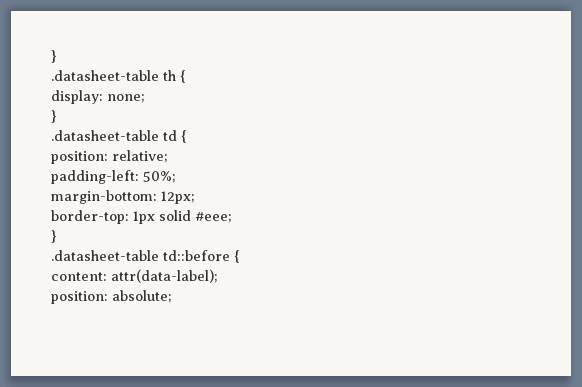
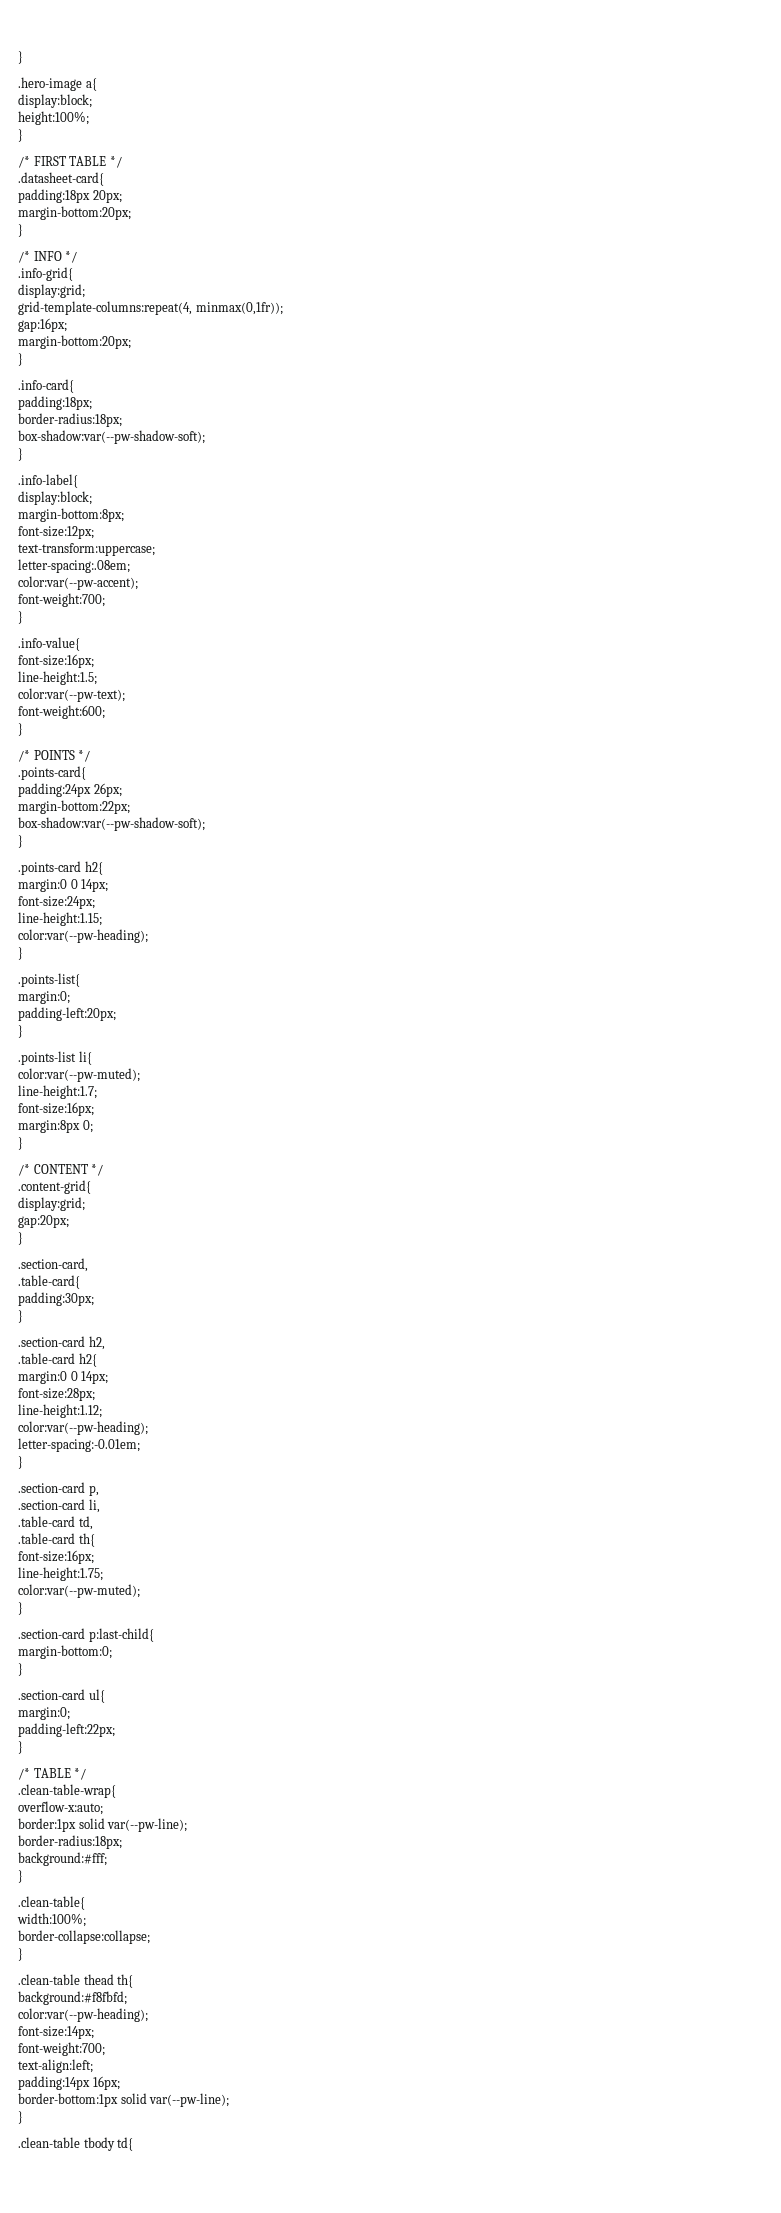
[51,50,57,63] [51,70,186,83] [51,90,145,104] [51,110,57,123] [51,130,187,143] [51,150,168,164] [51,170,176,184] [51,190,195,204] [51,210,232,224] [51,230,57,243] [51,250,240,263] [51,269,218,283] [51,290,172,304] } // .datasheet-table th { // display: none; // } // .datasheet-table td { // position: relative; // padding-left: 50%; // margin-bottom: 12px; // border-top: 1px solid #eee; // } // .datasheet-table td::before { // content: attr(data-label); // position: absolute; -> [18,51,23,64] [18,77,97,91] [18,94,92,108] [18,111,89,125] [18,129,23,142] [18,156,122,168] [18,172,104,186] [18,189,122,203] [18,206,131,220] [18,224,23,237] [18,251,78,263] [18,267,73,281] [18,284,85,298] [18,301,283,315] [18,318,67,332] [18,335,131,349] [18,353,23,366] [18,379,74,393] [18,396,92,410] [18,413,122,427] [18,430,205,444] [18,448,23,461] [18,474,78,488] [18,491,92,505] [18,508,124,522] [18,526,94,539] [18,543,155,556] [18,559,130,573] [18,576,138,590] [18,593,105,607] [18,611,23,624] [18,637,80,651] [18,654,94,668] [18,671,97,685] [18,688,125,702] [18,705,105,719] [18,723,23,736] [18,750,91,762] [18,766,86,780] [18,783,122,797] [18,800,130,814] [18,817,205,831] [18,835,23,848] [18,861,103,875] [18,879,109,892] [18,896,95,909] [18,912,102,926] [18,929,148,943] [18,947,23,960] [18,973,80,987] [18,991,70,1004] [18,1007,116,1021] [18,1025,23,1038] [18,1051,92,1065] [18,1068,140,1082] [18,1085,97,1099] [18,1102,94,1116] [18,1120,93,1133] [18,1137,23,1150] [18,1164,104,1176] [18,1180,91,1194] [18,1197,85,1211] [18,1215,69,1228] [18,1232,23,1245] [18,1258,88,1272] [18,1275,80,1289] [18,1292,94,1306] [18,1310,23,1323] [18,1336,105,1350] [18,1353,97,1367] [18,1371,109,1384] [18,1388,95,1401] [18,1404,102,1418] [18,1421,148,1435] [18,1438,140,1452] [18,1456,23,1469] [18,1482,99,1496] [18,1499,100,1513] [18,1516,93,1530] [18,1533,95,1547] [18,1550,94,1564] [18,1567,103,1581] [18,1584,140,1598] [18,1602,23,1615] [18,1628,154,1642] [18,1645,112,1659] [18,1663,23,1676] [18,1689,105,1703] [18,1707,70,1720] [18,1723,115,1737] [18,1741,23,1754] [18,1768,87,1780] [18,1784,116,1798] [18,1801,103,1815] [18,1818,188,1832] [18,1835,122,1849] [18,1852,107,1866] [18,1870,23,1883] [18,1896,85,1910] [17,1913,86,1927] [18,1930,150,1944] [18,1948,23,1961] [18,1974,134,1988] [18,1991,127,2005] [18,2008,148,2022] [18,2026,94,2039] [18,2042,105,2056] [18,2059,93,2073] [18,2076,120,2090] [18,2093,230,2107] [18,2111,23,2124] [18,2137,134,2151] } // .hero-image a{ // display:block; // height:100%; // } // /* FIRST TABLE */ // .datasheet-card{ // padding:18px 20px; // margin-bottom:20px; // } // /* INFO */ // .info-grid{ // display:grid; // grid-template-columns:repeat(4, minmax(0,1fr)); // gap:16px; // margin-bottom:20px; // } // .info-card{ // padding:18px; // border-radius:18px; // box-shadow:var(--pw-shadow-soft); // } // .info-label{ // display:block; // margin-bottom:8px; // font-size:12px; // text-transform:uppercase; // letter-spacing:.08em; // color:var(--pw-accent); // font-weight:700; // } // .info-value{ // font-size:16px; // line-height:1.5; // color:var(--pw-text); // font-weight:600; // } // /* POINTS */ // .points-card{ // padding:24px 26px; // margin-bottom:22px; // box-shadow:var(--pw-shadow-soft); // } // .points-card h2{ // margin:0 0 14px; // font-size:24px; // line-height:1.15; // color:var(--pw-heading); // } // .points-list{ // margin:0; // padding-left:20px; // } // .points-list li{ // color:var(--pw-muted); // line-height:1.7; // font-size:16px; // margin:8px 0; // } // /* CONTENT */ // .content-grid{ // display:grid; // gap:20px; // } // .section-card, // .table-card{ // padding:30px; // } // .section-card h2, // .table-card h2{ // margin:0 0 14px; // font-size:28px; // line-height:1.12; // color:var(--pw-heading); // letter-spacing:-0.01em; // } // .section-card p, // .section-card li, // .table-card td, // .table-card th{ // font-size:16px; // line-height:1.75; // color:var(--pw-muted); // } // .section-card p:last-child{ // margin-bottom:0; // } // .section-card ul{ // margin:0; // padding-left:22px; // } // /* TABLE */ // .clean-table-wrap{ // overflow-x:auto; // border:1px solid var(--pw-line); // border-radius:18px; // background:#fff; // } // .clean-table{ // width:100%; // border-collapse:collapse; // } // .clean-table thead th{ // background:#f8fbfd; // color:var(--pw-heading); // font-size:14px; // font-weight:700; // text-align:left; // padding:14px 16px; // border-bottom:1px solid var(--pw-line); // } // .clean-table tbody td{

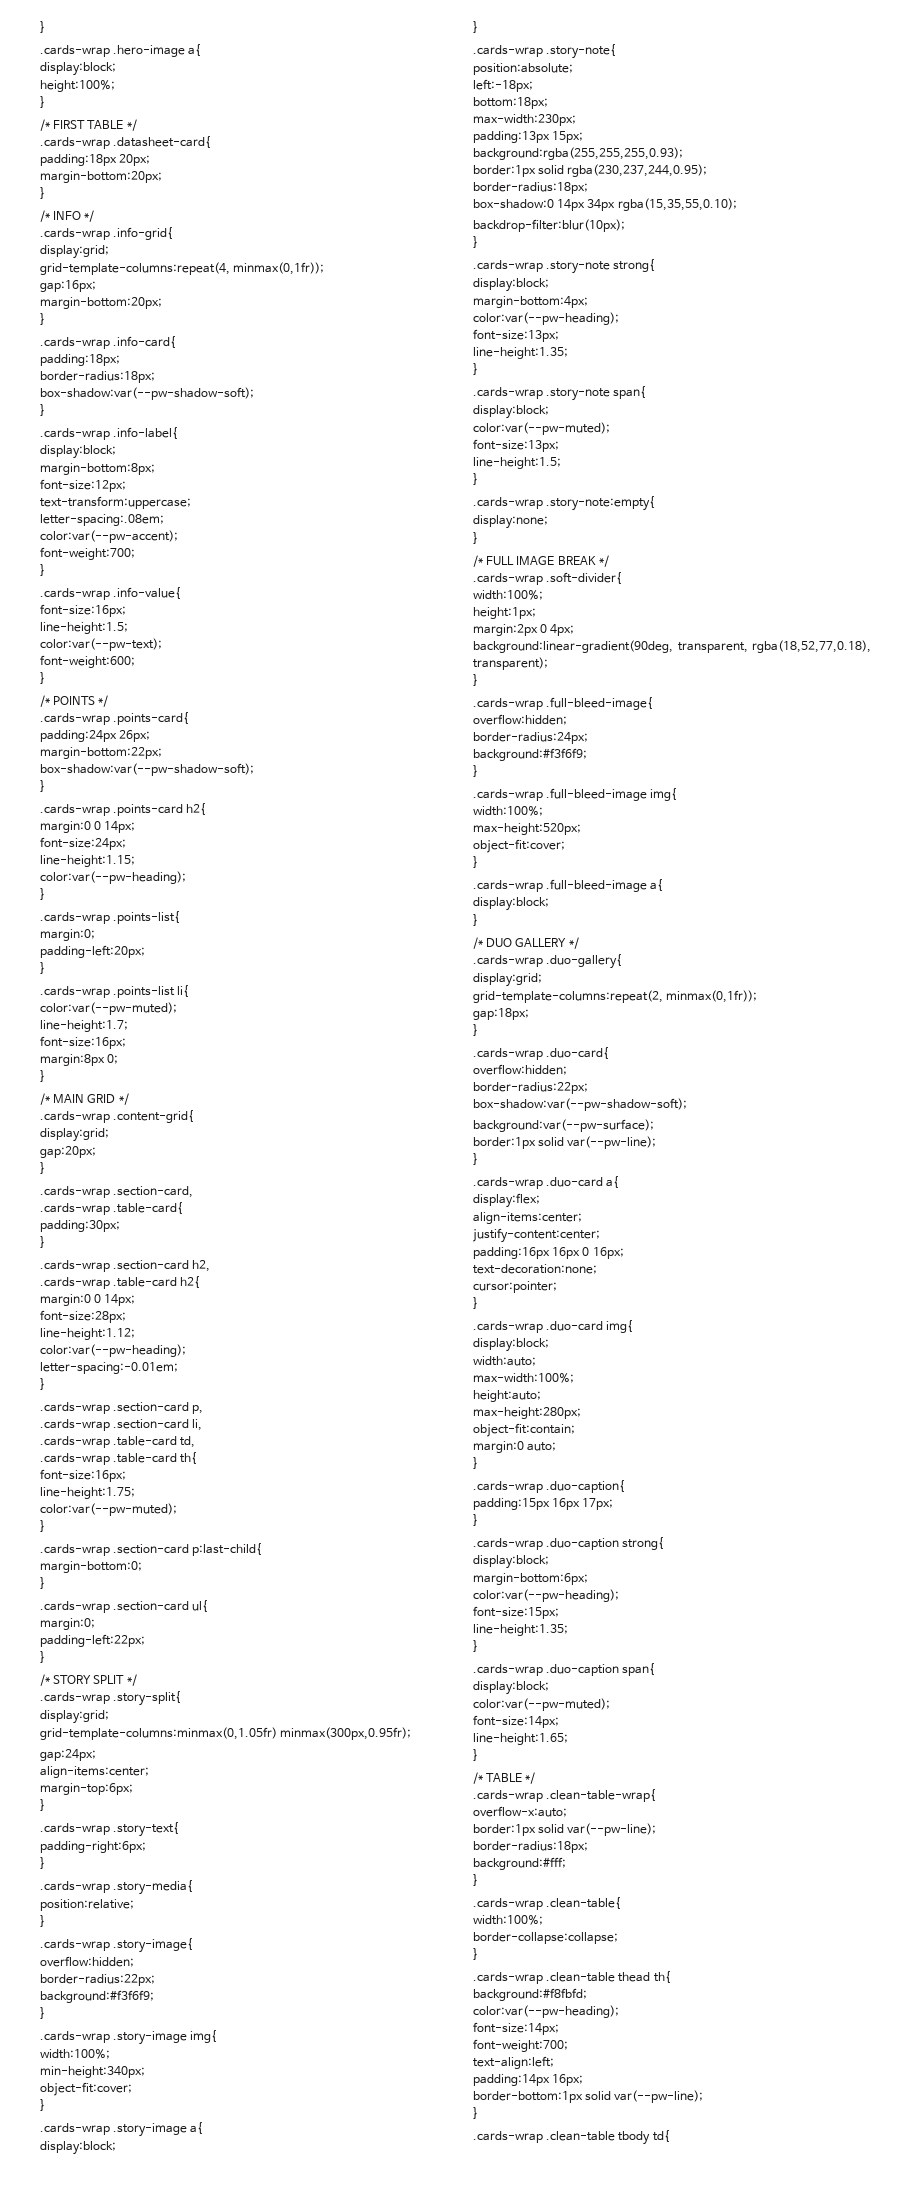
[18,51,23,64] } // -> [40,21,45,33] [40,45,110,57] } // .cards-wrap
(122, 162) none -> [40,137,110,149] .cards-wrap
(78, 257) none -> [40,228,110,240] .cards-wrap
(23, 359) none -> [40,337,110,349] .cards-wrap
(23, 454) none -> [40,428,110,440] .cards-wrap
(23, 617) none -> [40,588,110,600] .cards-wrap
(91, 756) none -> [40,713,110,725] .cards-wrap
(23, 841) none -> [40,804,110,816] .cards-wrap
(23, 953) none -> [40,912,110,924] .cards-wrap
(23, 1031) none -> [40,986,110,998] .cards-wrap
[33,1164,104,1176] CONTENT */ // -> [53,1093,129,1105] [40,1111,110,1123] MAIN GRID */ // .cards-wrap
(23, 1238) none -> [40,1186,110,1198] .cards-wrap
(88, 1265) none -> [40,1203,110,1215] .cards-wrap
(23, 1316) none -> [40,1260,110,1272] .cards-wrap
(105, 1343) none -> [40,1277,110,1289] .cards-wrap
(23, 1462) none -> [40,1402,110,1414] .cards-wrap
(99, 1490) none -> [40,1419,110,1431] .cards-wrap
(100, 1506) none -> [40,1436,110,1448] .cards-wrap
(93, 1523) none -> [40,1453,110,1465] .cards-wrap
(23, 1608) none -> [40,1544,110,1556] .cards-wrap
(23, 1669) none -> [40,1601,110,1613] .cards-wrap
(23, 1747) none -> [40,1674,137,1686] [40,1691,181,1706] [40,1710,109,1724] [40,1727,412,1740] [40,1749,96,1761] [40,1766,149,1778] [40,1783,133,1795] [40,1799,45,1811] [40,1822,179,1837] [40,1841,146,1853] [40,1857,45,1869] [40,1880,193,1895] [40,1899,134,1911] [40,1915,45,1927] [40,1938,193,1953] [40,1956,134,1967] [40,1974,155,1986] [40,1990,154,2003] [40,2007,45,2019] [40,2030,217,2045] [40,2049,110,2059] [40,2066,145,2078] [40,2082,132,2096] [40,2099,45,2111] [40,2122,203,2137] [40,2141,116,2155] [473,21,478,33] [473,44,616,59] [473,63,573,75] [473,79,533,92] [473,97,548,109] [473,114,576,126] [473,131,584,143] [473,147,683,160] [473,164,708,177] [473,182,588,194] [473,198,737,211] [473,219,625,232] [473,236,478,248] [473,259,655,274] [473,278,549,292] [473,296,588,308] [473,312,619,325] [473,329,559,342] [473,347,568,359] [473,363,478,375] [473,386,646,401] [473,405,549,419] [473,422,610,435] [473,439,559,452] [473,457,561,469] [473,473,478,485] [473,496,655,511] [473,515,548,529] [473,532,478,544] [473,555,609,567] [473,572,622,585] [473,590,543,600] [473,607,536,619] [473,624,575,636] [473,640,871,653] [473,657,548,670] [473,674,478,686] [473,697,653,710] [473,714,567,725] [473,732,588,744] [473,748,587,761] [473,765,478,777] [473,788,677,801] [473,806,543,816] [473,823,581,835] [473,839,565,853] [473,856,478,868] [473,879,663,892] [473,897,549,911] [473,914,478,926] [473,937,579,949] [473,954,622,969] [473,973,542,987] [473,990,758,1003] [473,1008,529,1020] [473,1024,478,1036] [473,1047,609,1060] [473,1064,567,1075] [473,1082,588,1094] [473,1098,687,1111] [473,1119,654,1132] [473,1136,657,1149] [473,1153,478,1165] [473,1176,619,1189] [473,1193,540,1208] [473,1212,582,1224] [473,1228,600,1243] [473,1247,624,1259] [473,1264,597,1274] [473,1281,557,1293] [473,1297,478,1309] [473,1320,633,1333] [473,1338,549,1352] [473,1356,536,1366] [473,1373,574,1383] [473,1390,541,1402] [473,1407,581,1419] [473,1423,575,1437] [473,1441,557,1453] [473,1457,478,1469] [473,1480,625,1493] [473,1498,614,1510] [473,1514,478,1526] [473,1537,664,1550] [473,1555,549,1569] [473,1573,588,1585] [473,1589,619,1602] [473,1606,559,1619] [473,1624,568,1636] [473,1640,478,1652] [473,1663,655,1676] [473,1681,549,1695] [473,1698,610,1711] [473,1715,559,1728] [473,1733,568,1745] [473,1749,478,1761] // /* STORY SPLIT */ // .cards-wrap .story-split{ // display:grid; // grid-template-columns:minmax(0,1.05fr) minmax(300px,0.95fr); // gap:24px; // align-items:center; // margin-top:6px; // } // .cards-wrap .story-text{ // padding-right:6px; // } // .cards-wrap .story-media{ // position:relative; // } // .cards-wrap .story-image{ // overflow:hidden; // border-radius:22px; // background:#f3f6f9; // } // .cards-wrap .story-image img{ // width:100%; // min-height:340px; // object-fit:cover; // } // .cards-wrap .story-image a{ // display:block; // } // .cards-wrap .story-note{ // position:absolute; // left:-18px; // bottom:18px; // max-width:230px; // padding:13px 15px; // background:rgba(255,255,255,0.93); // border:1px solid rgba(230,237,244,0.95); // border-radius:18px; // box-shadow:0 14px 34px rgba(15,35,55,0.10); // backdrop-filter:blur(10px); // } // .cards-wrap .story-note strong{ // display:block; // margin-bottom:4px; // color:var(--pw-heading); // font-size:13px; // line-height:1.35; // } // .cards-wrap .story-note span{ // display:block; // color:var(--pw-muted); // font-size:13px; // line-height:1.5; // } // .cards-wrap .story-note:empty{ // display:none; // } // /* FULL IMAGE BREAK */ // .cards-wrap .soft-divider{ // width:100%; // height:1px; // margin:2px 0 4px; // background:linear-gradient(90deg, transparent, rgba(18,52,77,0.18), transparent); // } // .cards-wrap .full-bleed-image{ // overflow:hidden; // border-radius:24px; // background:#f3f6f9; // } // .cards-wrap .full-bleed-image img{ // width:100%; // max-height:520px; // object-fit:cover; // } // .cards-wrap .full-bleed-image a{ // display:block; // } // /* DUO GALLERY */ // .cards-wrap .duo-gallery{ // display:grid; // grid-template-columns:repeat(2, minmax(0,1fr)); // gap:18px; // } // .cards-wrap .duo-card{ // overflow:hidden; // border-radius:22px; // box-shadow:var(--pw-shadow-soft); // background:var(--pw-surface); // border:1px solid var(--pw-line); // } // .cards-wrap .duo-card a{ // display:flex; // align-items:center; // justify-content:center; // padding:16px 16px 0 16px; // text-decoration:none; // cursor:pointer; // } // .cards-wrap .duo-card img{ // display:block; // width:auto; // max-width:100%; // height:auto; // max-height:280px; // object-fit:contain; // margin:0 auto; // } // .cards-wrap .duo-caption{ // padding:15px 16px 17px; // } // .cards-wrap .duo-caption strong{ // display:block; // margin-bottom:6px; // color:var(--pw-heading); // font-size:15px; // line-height:1.35; // } // .cards-wrap .duo-caption span{ // display:block; // color:var(--pw-muted); // font-size:14px; // line-height:1.65; // }
(87, 1774) none -> [473,1790,543,1802] .cards-wrap
(23, 1876) none -> [473,1898,543,1910] .cards-wrap
(23, 1954) none -> [473,1972,543,1984] .cards-wrap
(23, 2117) none -> [473,2131,543,2143] .cards-wrap

